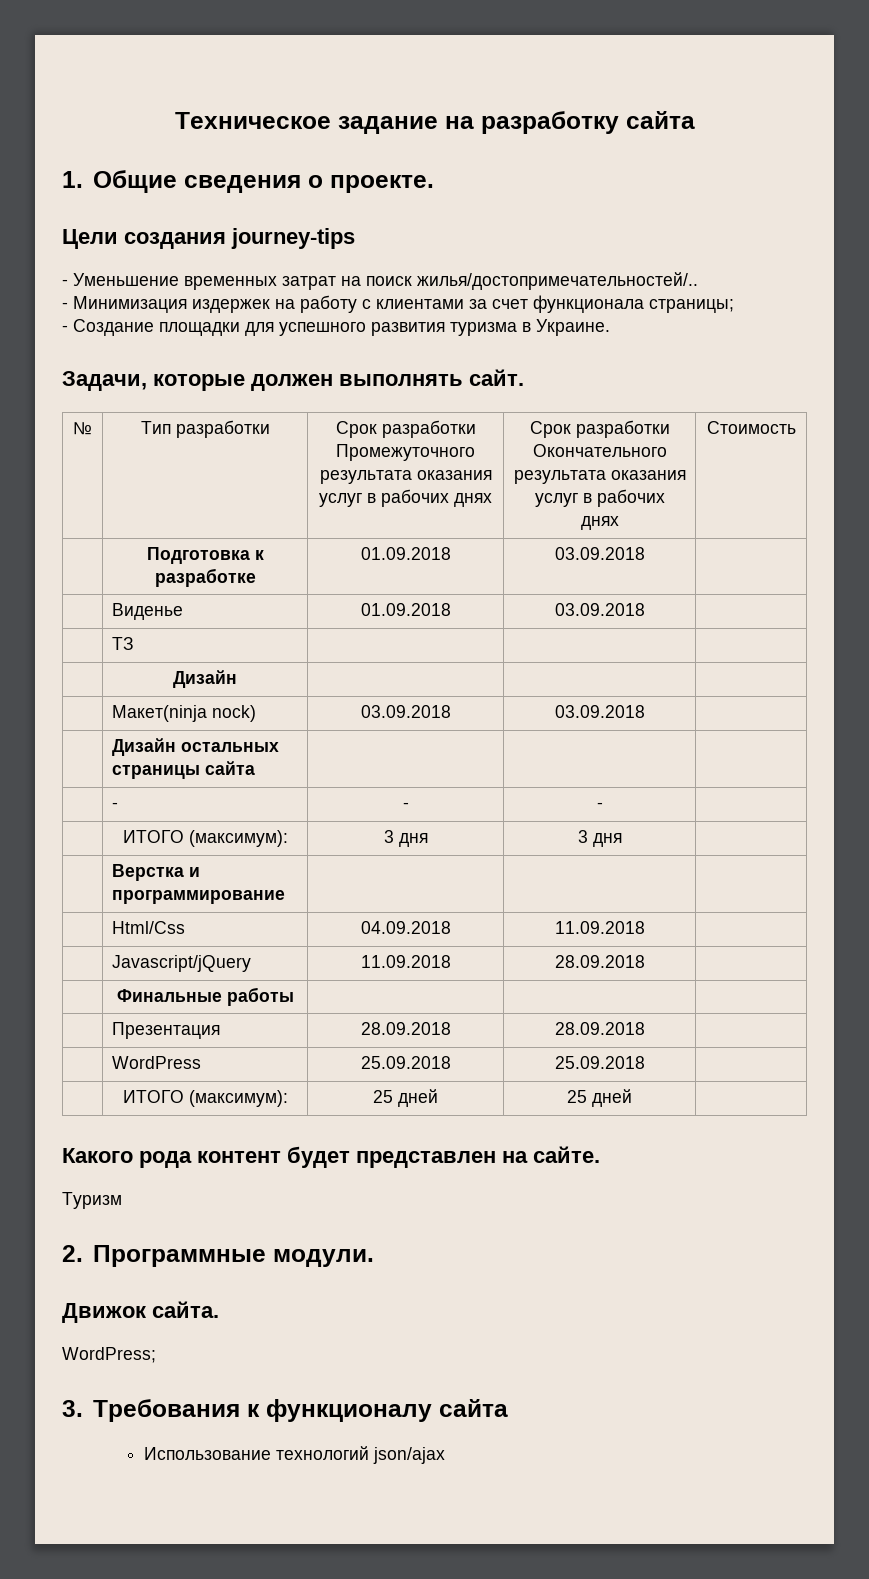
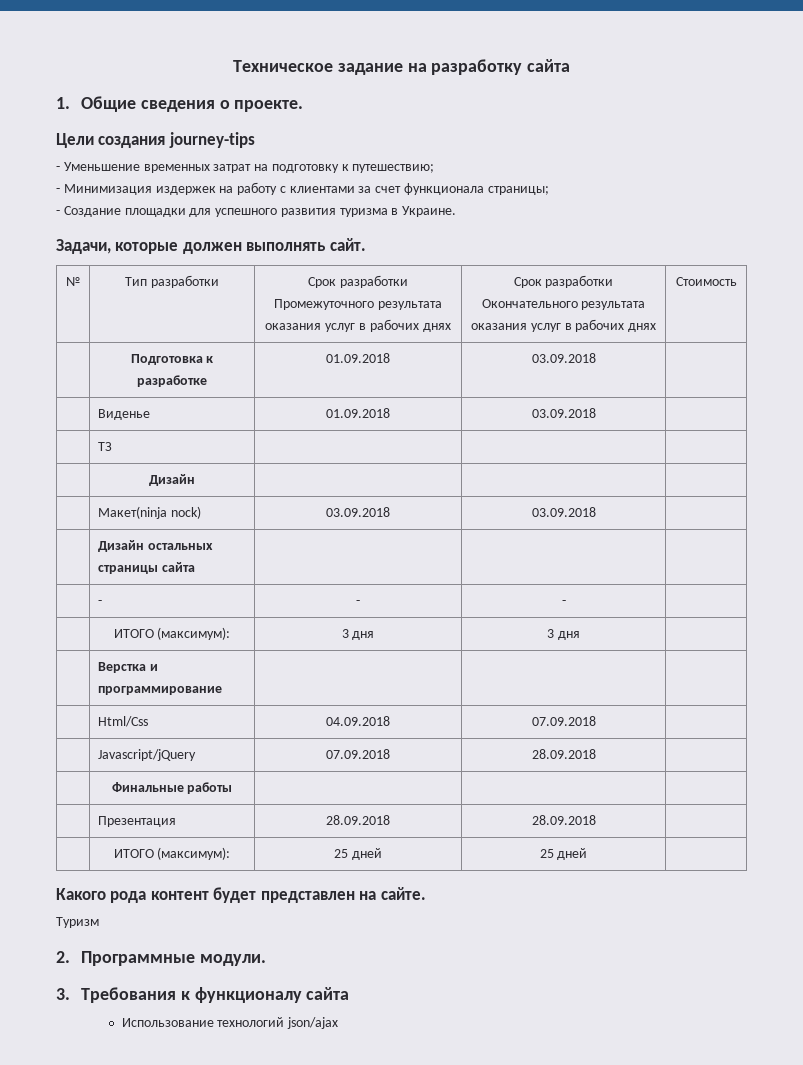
[366,272,698,290] поиск жилья/достопримечательностей/.. -> [271,164,435,173] подготовку к путешествию;
[554,921,645,934] 11.09.2018 -> [531,716,596,726] 07.09.2018
[360,955,451,968] 11.09.2018 -> [326,749,390,759] 07.09.2018
[112,1056,202,1069] [360,1056,451,1069] [554,1056,645,1069] // | WordPress | 25.09.2018 | 25.09.2018 | -> (596, 820) none
[62,1301,219,1323] [62,1347,156,1363] // Движок сайта. // WordPress; -> (266, 960) none

